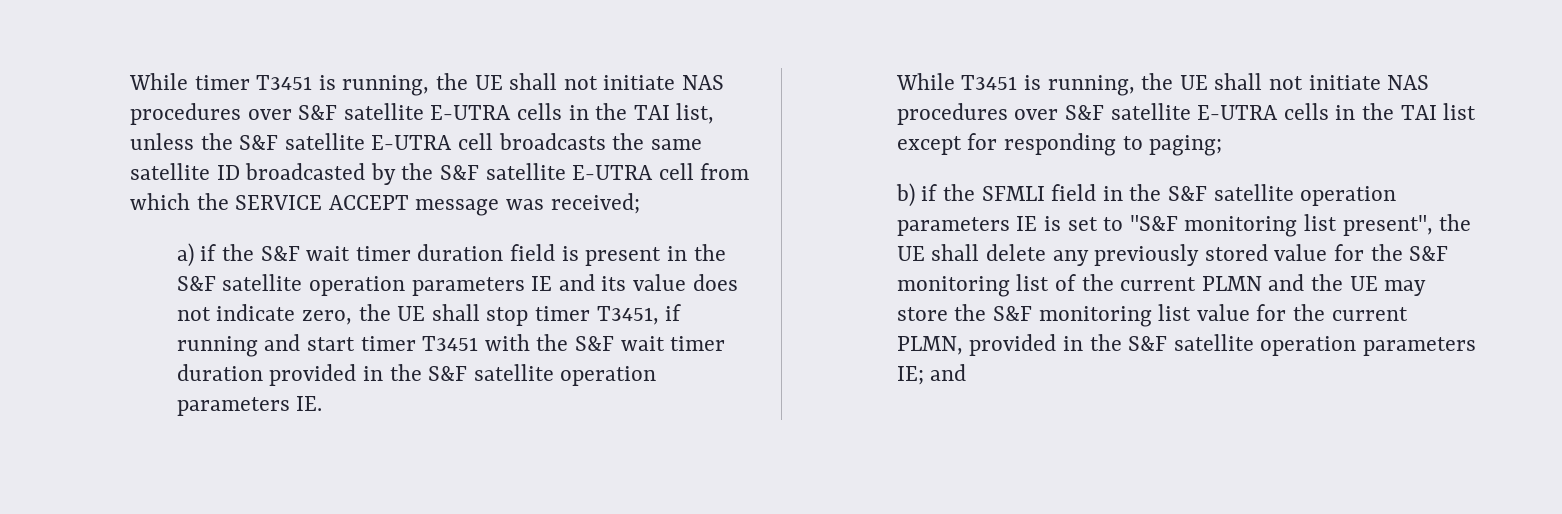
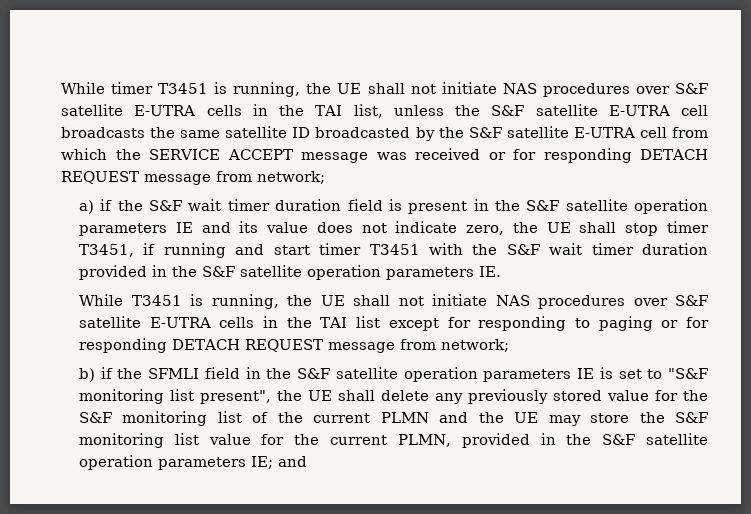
[550,193,640,214] received; -> [414,148,708,163] [60,171,325,185] received or for responding DETACH REQUEST message from network;
[1149,135,1223,156] paging; -> [598,316,709,331] [78,338,509,353] paging or for responding DETACH REQUEST message from network;

